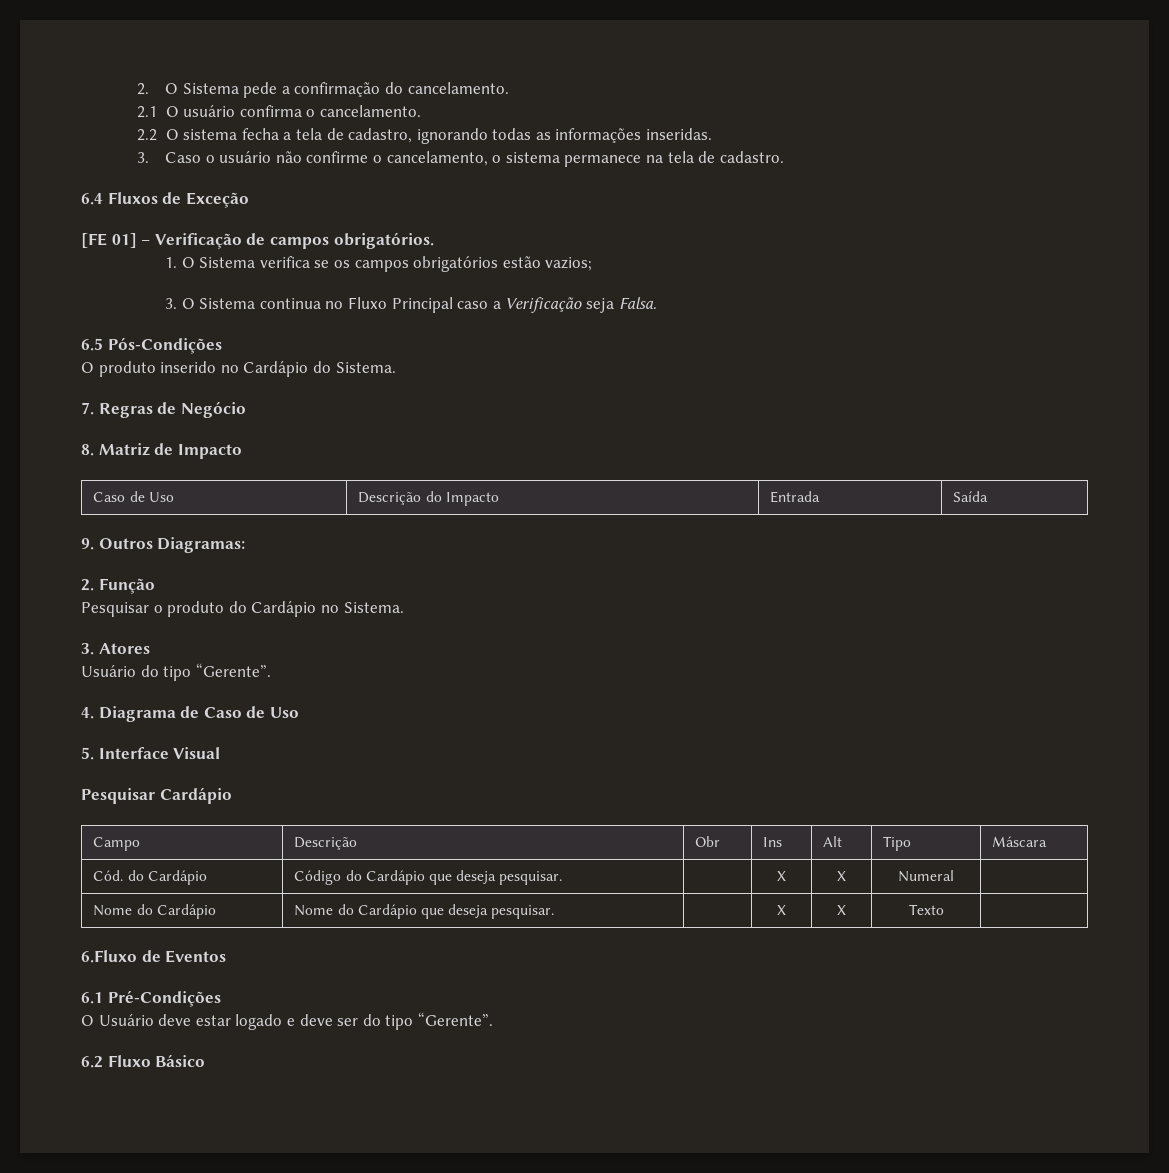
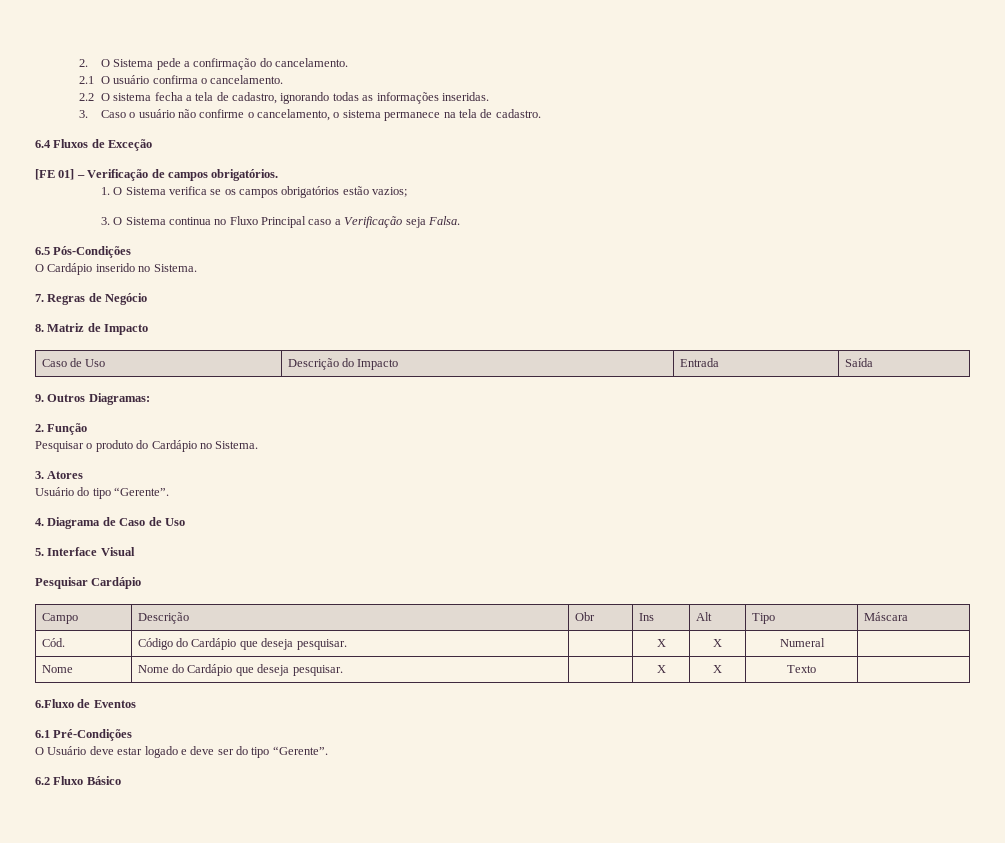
[98,361,156,377] produto -> [47,263,93,275] Cardápio
[243,361,331,377] Cardápio do -> (151, 269) none
[127,870,207,885] do Cardápio -> (65, 642) none
[136,904,216,919] do Cardápio -> (73, 669) none

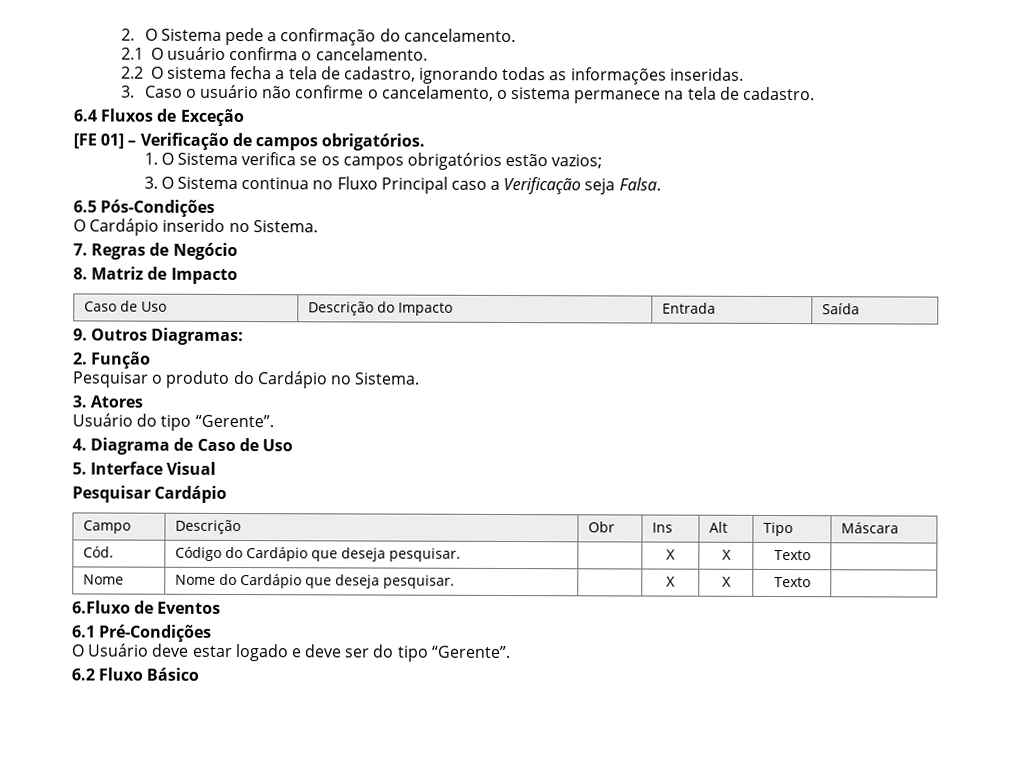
[779,638,825,647] Numeral -> [773,549,811,561] Texto

